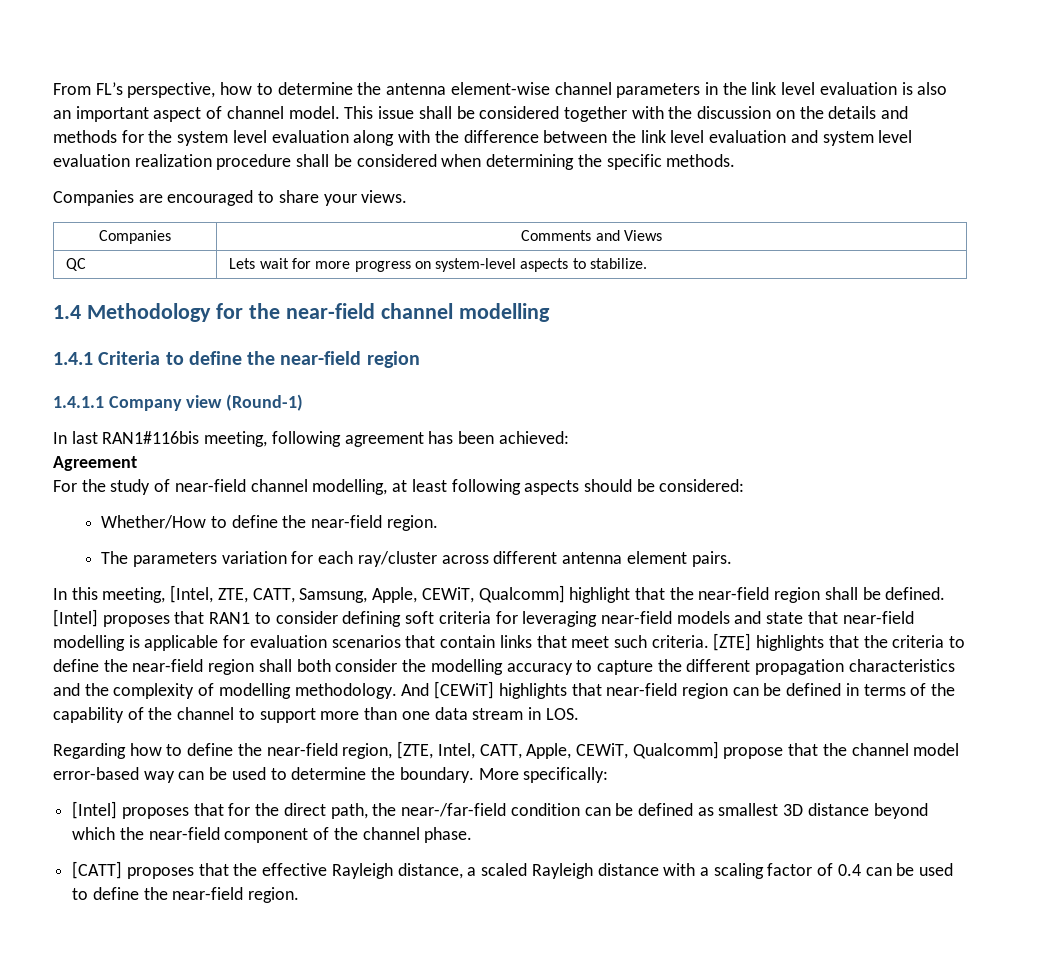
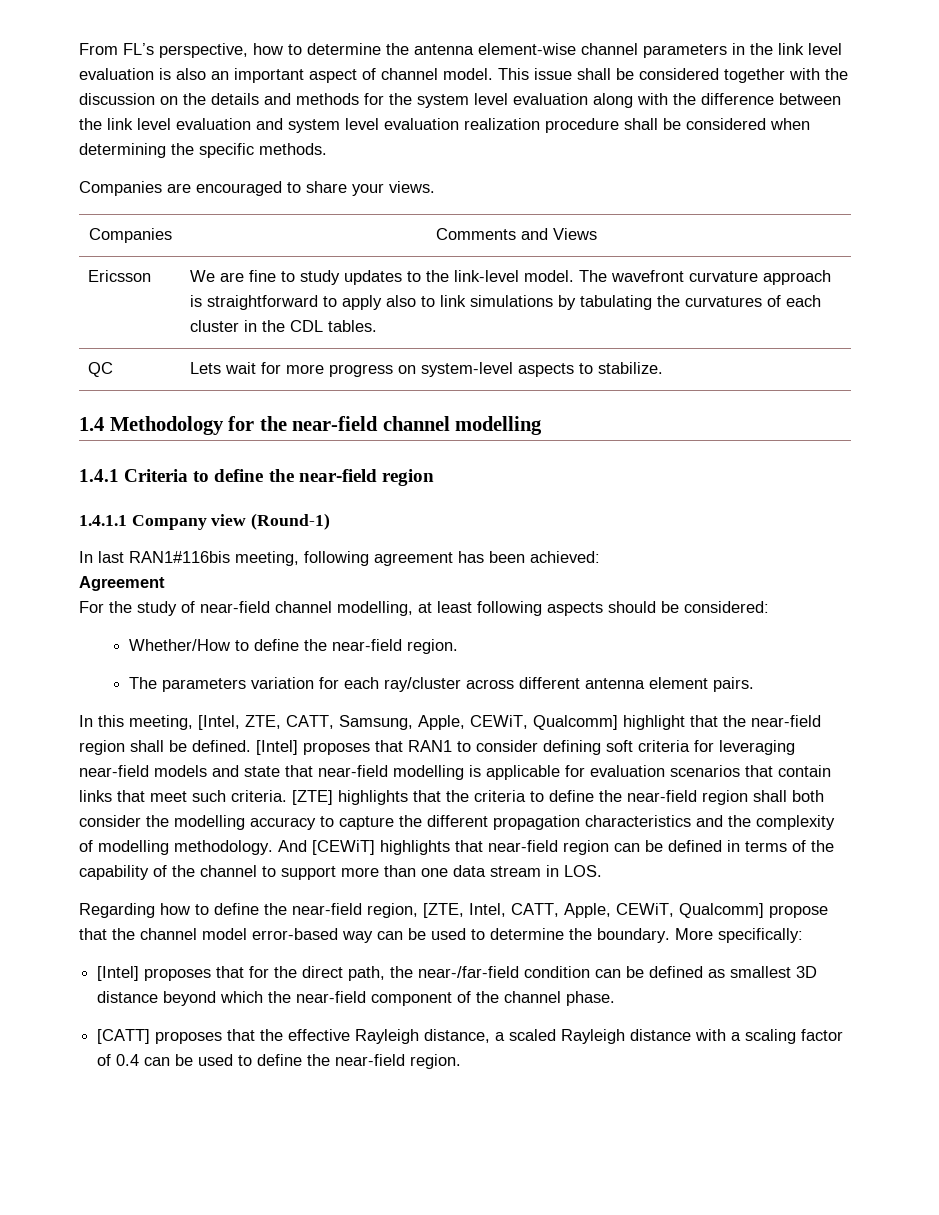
(662, 235) none -> [88,270,152,282] [190,270,832,285] [190,295,822,310] [190,320,378,332] // Ericsson | We are fine to study updates to the link-level model. The wavefront curvature approach is straightforward to apply also to link simulations by tabulating the curvatures of each cluster in the CDL tables.

